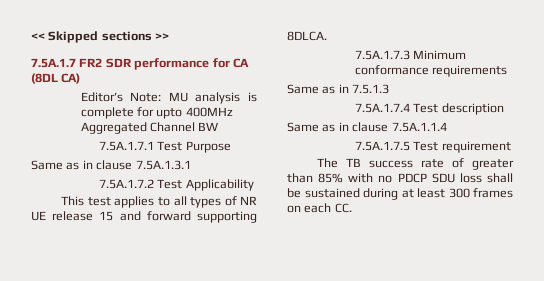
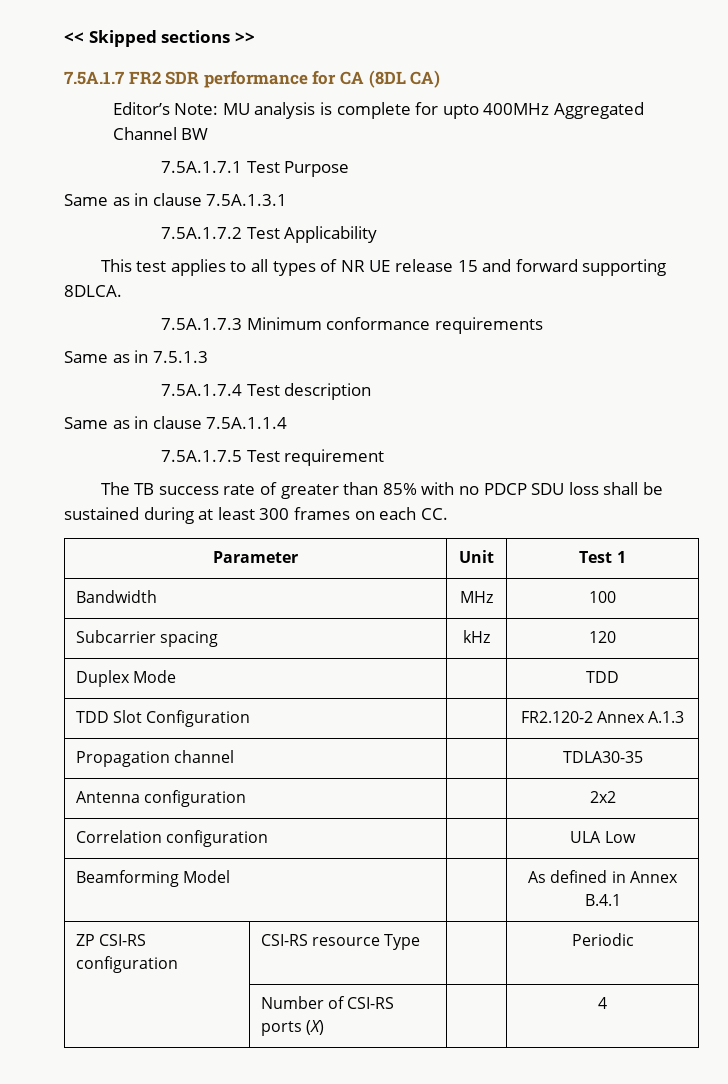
(352, 208) none -> [213,551,298,563] [459,550,494,563] [579,551,626,563] [76,590,158,603] [460,591,493,603] [589,591,616,603] [76,630,219,647] [463,630,490,643] [589,631,616,643] [76,670,177,687] [586,671,619,683] [76,710,251,727] [520,711,685,723] [76,750,235,767] [562,751,643,763] [76,790,247,807] [589,791,616,803] [76,830,269,847] [570,831,636,843] [76,870,231,887] [528,870,678,883] [584,894,621,906] [76,934,147,946] [76,956,179,973] [261,934,421,950] [571,933,634,946] [261,996,395,1009] [261,1020,325,1036] [598,997,607,1009] // Parameter | Unit | Test 1 // Bandwidth | MHz | 100 // Subcarrier spacing | kHz | 120 // Duplex Mode | | TDD // TDD Slot Configuration | | FR2.120-2 Annex A.1.3 // Propagation channel | | TDLA30-35 // Antenna configuration | | 2x2 // Correlation configuration | | ULA Low // Beamforming Model | | As defined in Annex B.4.1 // ZP CSI-RS configuration | CSI-RS resource Type | | Periodic // | Number of CSI-RS ports (X) | | 4

